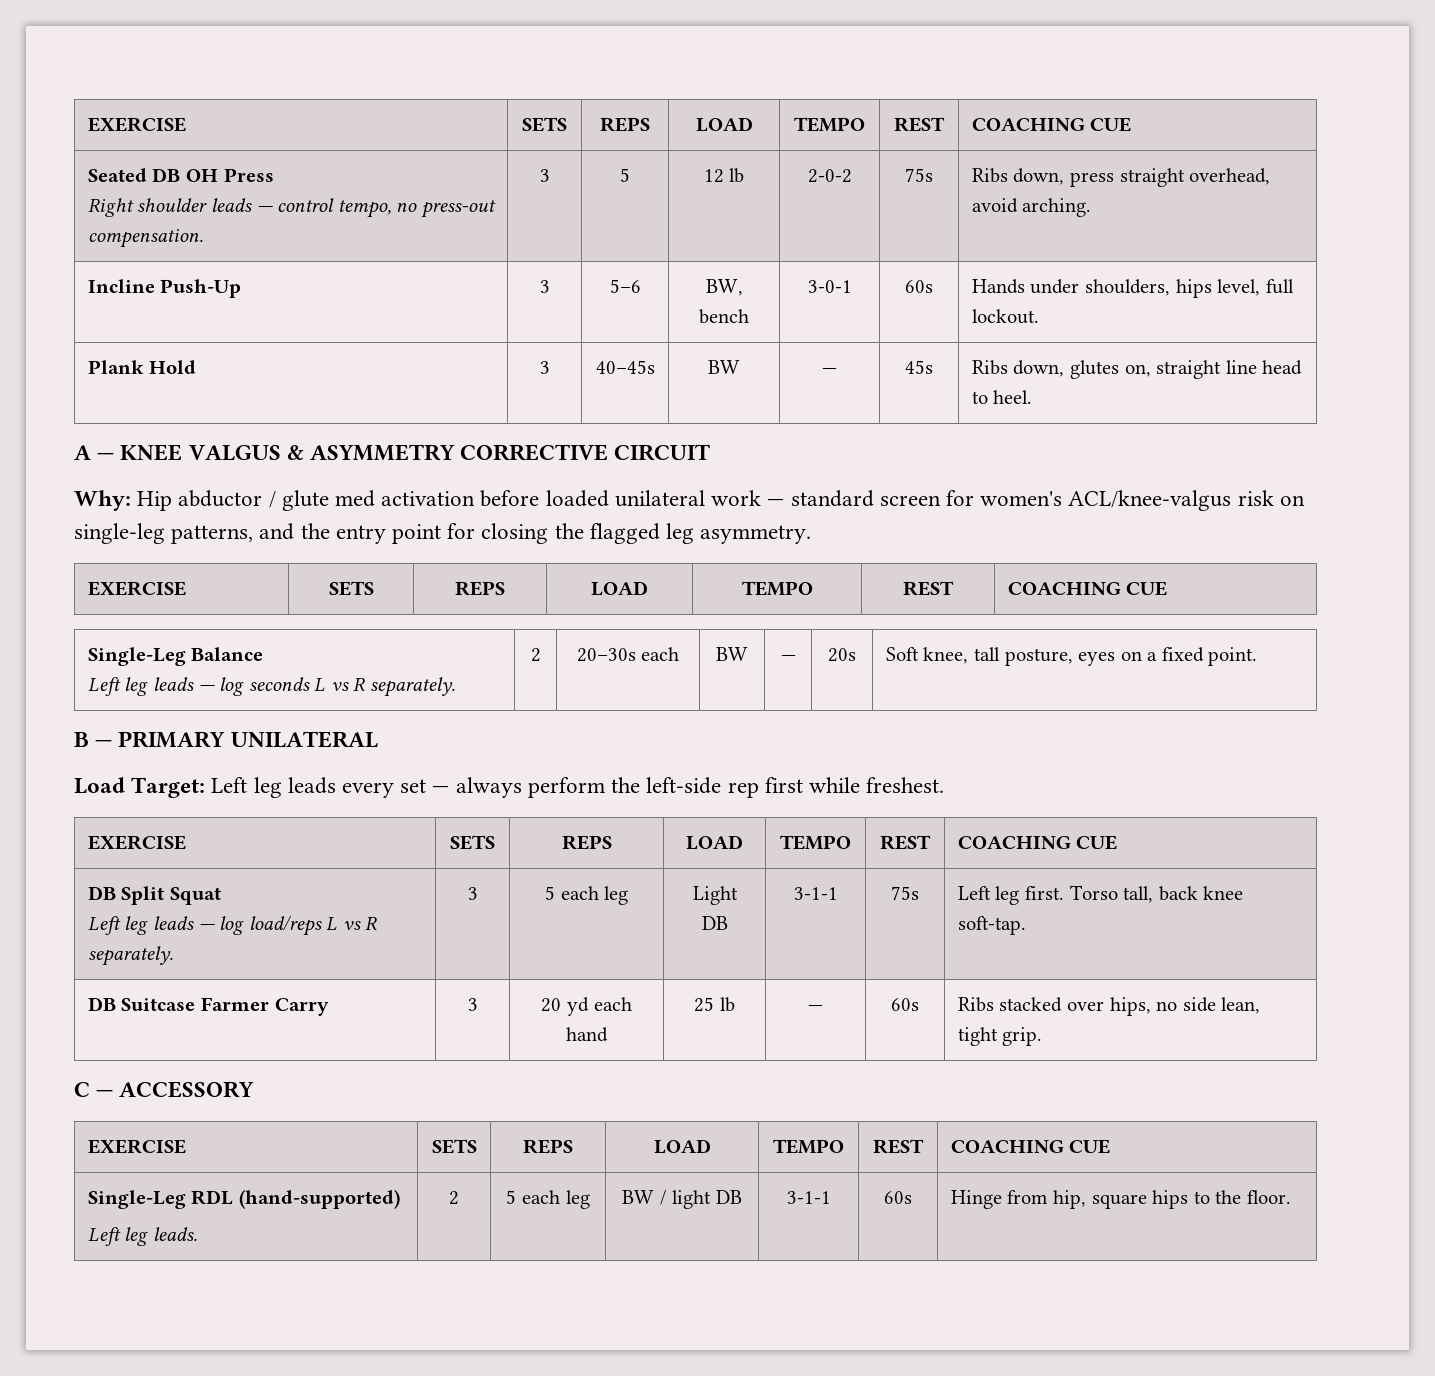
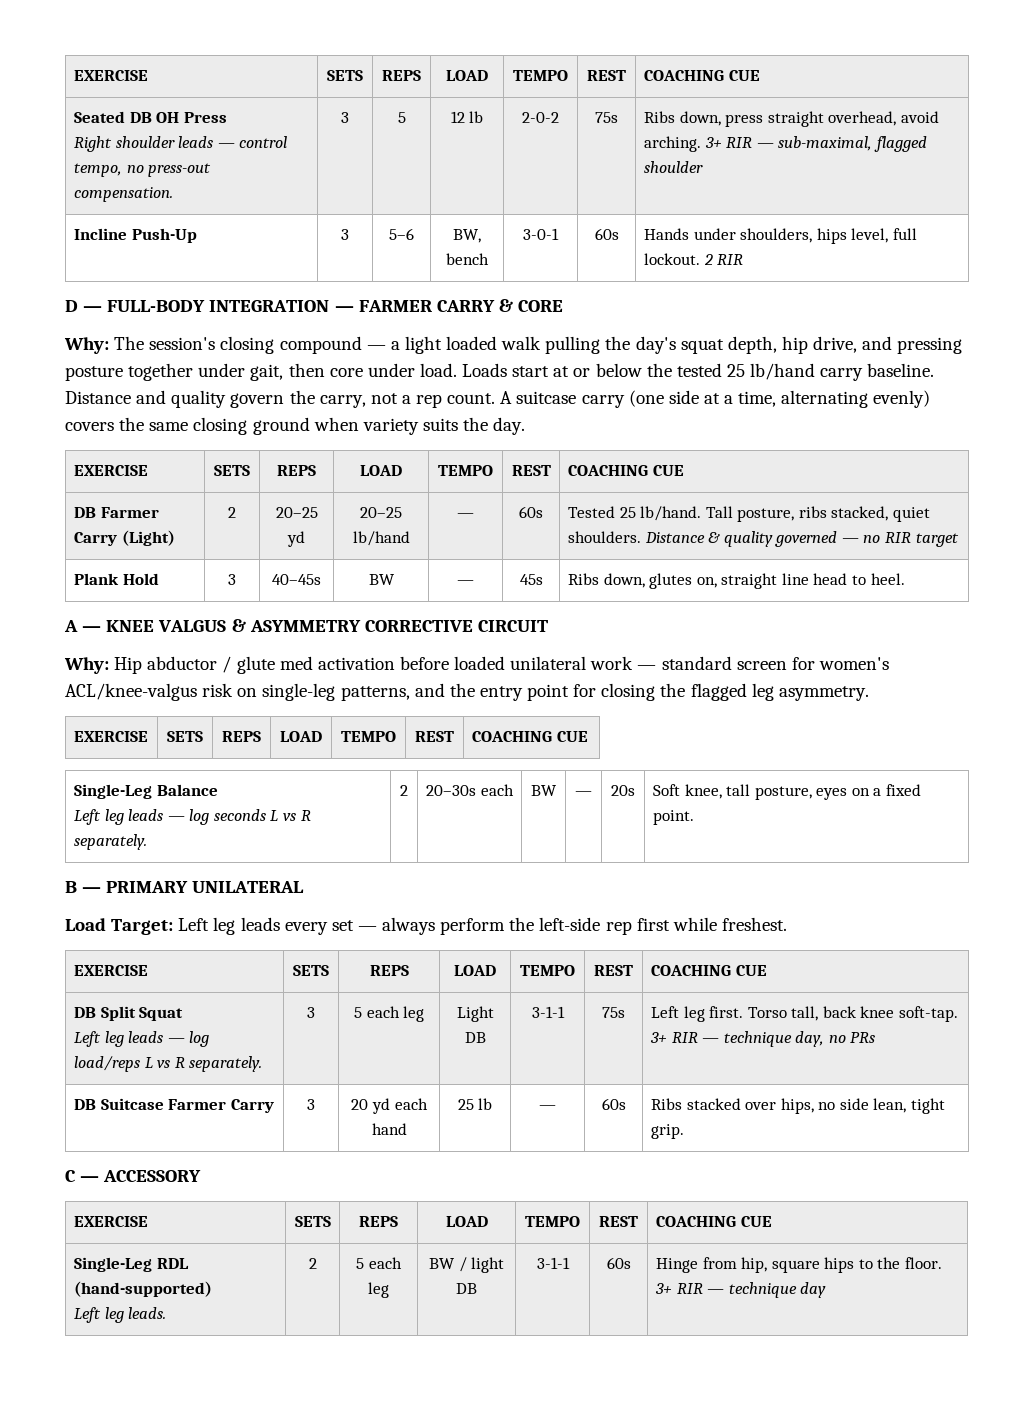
(1092, 207) none -> [704,136,927,152] [643,161,703,173] 3+ RIR — sub-maximal, flagged shoulder
(1039, 316) none -> [703,254,744,265] [65,299,564,312] [64,336,963,354] [65,363,935,381] [65,390,931,408] [65,417,526,435] [73,465,148,476] [213,465,250,476] [277,465,316,476] [360,465,402,476] [438,465,493,476] [511,465,551,476] [567,465,684,476] [73,507,159,518] [73,530,175,546] [227,507,236,518] [275,507,318,518] [287,531,305,547] [360,507,402,518] [352,531,410,546] [457,513,474,518] [519,506,543,518] [567,506,931,522] [567,531,959,547] 2 RIR // D — FULL-BODY INTEGRATION — FARMER CARRY & CORE // Why: The session's closing compound — a light loaded walk pulling the day's squat depth, hip drive, and pressing posture together under gait, then core under load. Loads start at or below the tested 25 lb/hand carry baseline. Distance and quality govern the carry, not a rep count. A suitcase carry (one side at a time, alternating evenly) covers the same closing ground when variety suits the day. // EXERCISE | SETS | REPS | LOAD | TEMPO | REST | COACHING CUE // DB Farmer Carry (Light) | 2 | 20–25 yd | 20–25 lb/hand | — | 60s | Tested 25 lb/hand. Tall posture, ribs stacked, quiet shoulders. Distance & quality governed — no RIR target
(1026, 925) none -> [649,1031,876,1047] 3+ RIR — technique day, no PRs
(1291, 1197) none -> [654,1282,827,1298] 3+ RIR — technique day

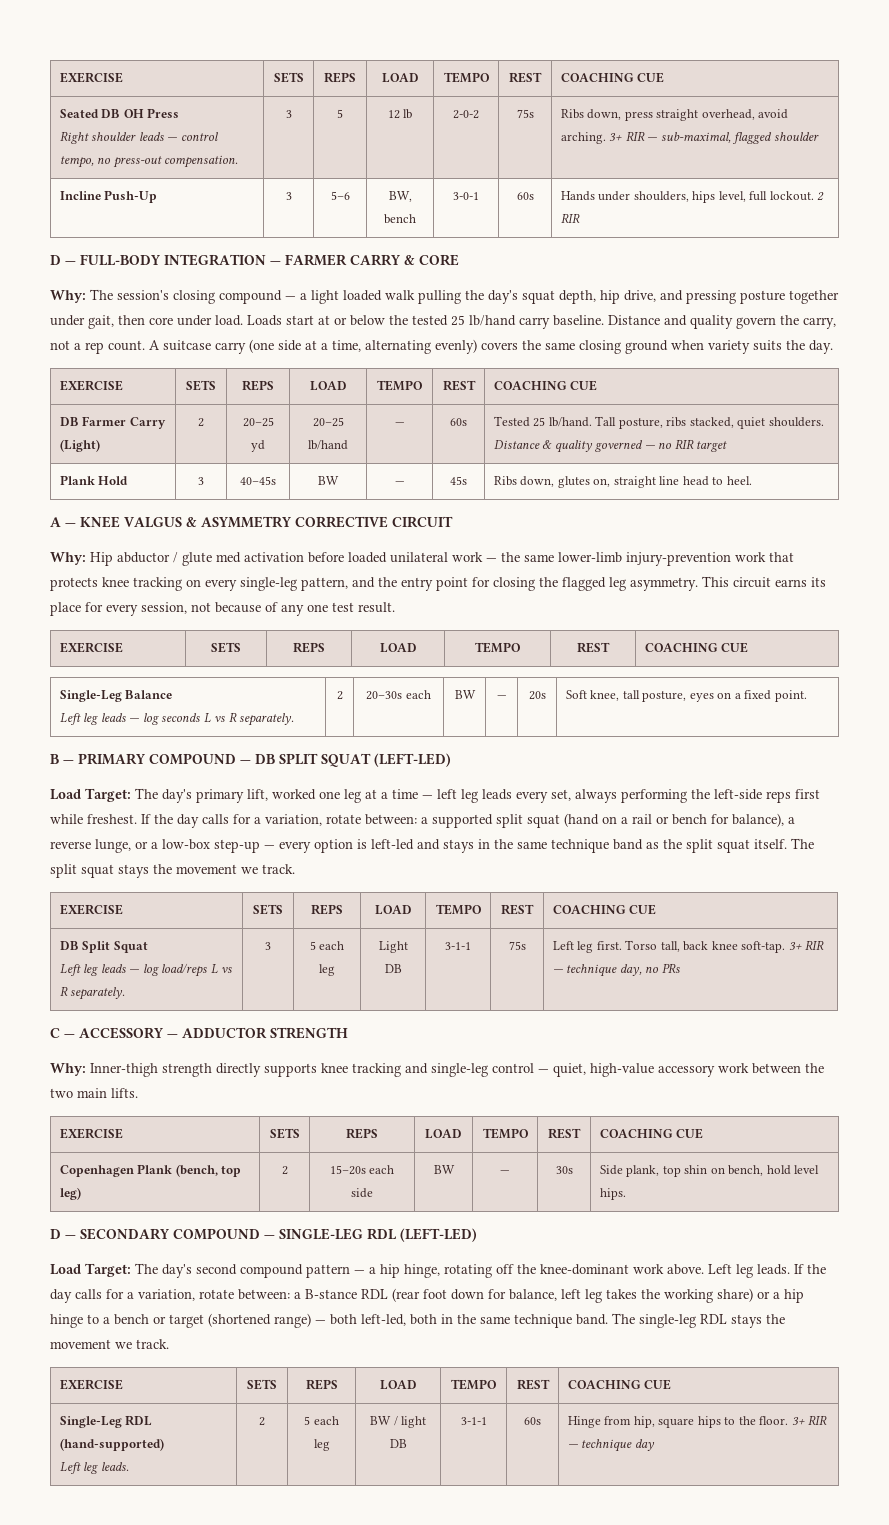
[661,656,889,670] [65,683,410,701] standard screen for women's ACL/knee-valgus risk on single-leg patterns, -> [501,552,794,566] [50,577,348,591] the same lower-limb injury-prevention work that protects knee tracking on every single-leg pattern,
(869, 693) none -> [702,576,826,588] [50,602,395,616] This circuit earns its place for every session, not because of any one test result.
[192,881,305,893] [65,917,506,935] UNILATERAL // Load Target: Left leg leads every set — always perform -> [149,753,451,767] [50,788,687,803] COMPOUND — DB SPLIT SQUAT (LEFT-LED) // Load Target: The day's primary lift, worked one leg at a time — left leg leads every set, always performing
[605,921,632,935] rep -> [766,791,791,803] reps
(787, 924) none -> [141,813,795,828] [50,838,814,853] [50,864,295,878] If the day calls for a variation, rotate between: a supported split squat (hand on a rail or bench for balance), a reverse lunge, or a low-box step-up — every option is left-led and stays in the same technique band as the split squat itself. The split squat stays the movement we track.
[73,1098,274,1113] [307,1099,315,1110] [351,1098,428,1114] [371,1123,407,1135] [457,1098,493,1110] [539,1105,556,1110] [601,1098,626,1110] [650,1098,946,1114] [650,1124,684,1139] [65,1170,202,1182] // DB Suitcase Farmer Carry | 3 | 20 yd each hand | 25 lb | — | 60s | Ribs stacked over hips, no side lean, tight grip. // C — ACCESSORY -> [50,1027,348,1039] [50,1063,824,1077] [50,1088,138,1098] [59,1128,123,1139] [269,1128,300,1139] [346,1128,378,1139] [425,1129,462,1139] [482,1128,529,1139] [548,1128,581,1139] [599,1128,704,1139] [59,1164,242,1177] [59,1187,81,1200] [281,1166,288,1175] [329,1165,395,1175] [351,1188,373,1198] [433,1165,455,1174] [500,1170,510,1174] [555,1166,573,1174] [599,1165,820,1177] [599,1188,626,1200] [50,1228,477,1242] [50,1263,826,1278] [50,1288,804,1303] [50,1313,785,1328] [50,1339,169,1349] // C — ACCESSORY — ADDUCTOR STRENGTH // Why: Inner-thigh strength directly supports knee tracking and single-leg control — quiet, high-value accessory work between the two main lifts. // EXERCISE | SETS | REPS | LOAD | TEMPO | REST | COACHING CUE // Copenhagen Plank (bench, top leg) | 2 | 15–20s each side | BW | — | 30s | Side plank, top shin on bench, hold level hips. // D — SECONDARY COMPOUND — SINGLE-LEG RDL (LEFT-LED) // Load Target: The day's second compound pattern — a hip hinge, rotating off the knee-dominant work above. Left leg leads. If the day calls for a variation, rotate between: a B-stance RDL (rear foot down for balance, left leg takes the working share) or a hip hinge to a bench or target (shortened range) — both left-led, both in the same technique band. The single-leg RDL stays the movement we track.

